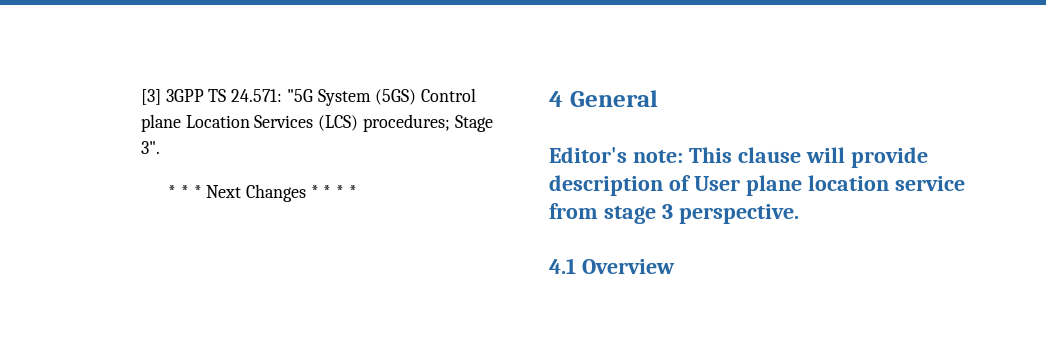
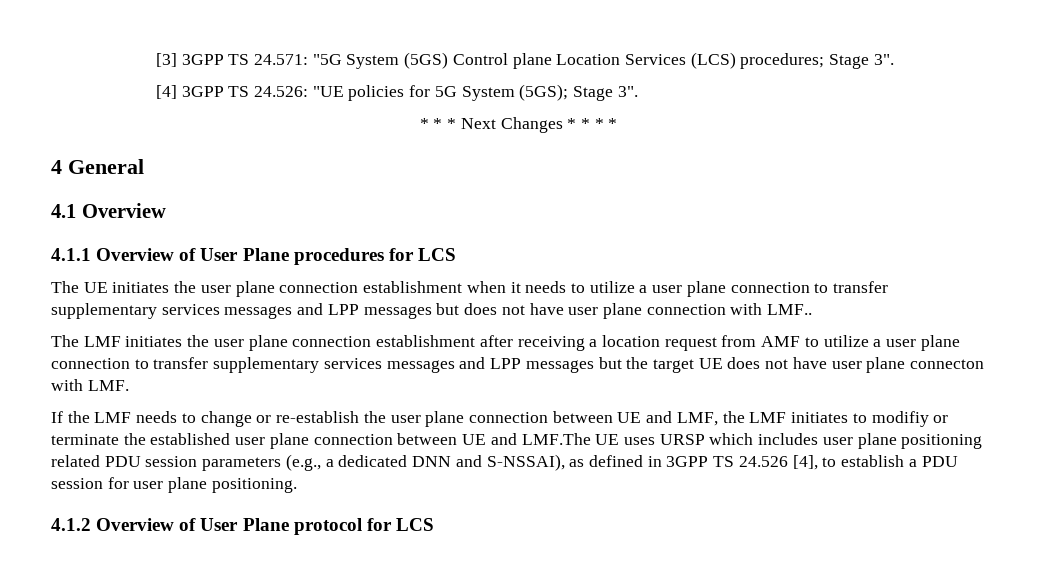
(161, 147) none -> [155,84,638,101] // [4] 3GPP TS 24.526: "UE policies for 5G System (5GS); Stage 3".
[549,147,928,168] [549,175,965,196] [549,203,799,224] [549,258,675,274] Editor's note: This clause will provide description of User plane location service from stage 3 perspective. // 4.1 Overview -> [51,203,166,218] [51,248,456,265] [51,281,889,297] [51,303,813,319] [51,335,960,351] [51,357,985,373] [51,379,129,391] [51,411,949,427] [51,433,983,449] [51,454,958,471] [51,477,297,493] [51,518,434,535] 4.1 Overview // 4.1.1 Overview of User Plane procedures for LCS // The UE initiates the user plane connection establishment when it needs to utilize a user plane connection to transfer supplementary services messages and LPP messages but does not have user plane connection with LMF.. // The LMF initiates the user plane connection establishment after receiving a location request from AMF to utilize a user plane connection to transfer supplementary services messages and LPP messages but the target UE does not have user plane connecton with LMF. // If the LMF needs to change or re-establish the user plane connection between UE and LMF, the LMF initiates to modifiy or terminate the established user plane connection between UE and LMF.The UE uses URSP which includes user plane positioning related PDU session parameters (e.g., a dedicated DNN and S-NSSAI), as defined in 3GPP TS 24.526 [4], to establish a PDU session for user plane positioning. // 4.1.2 Overview of User Plane protocol for LCS

